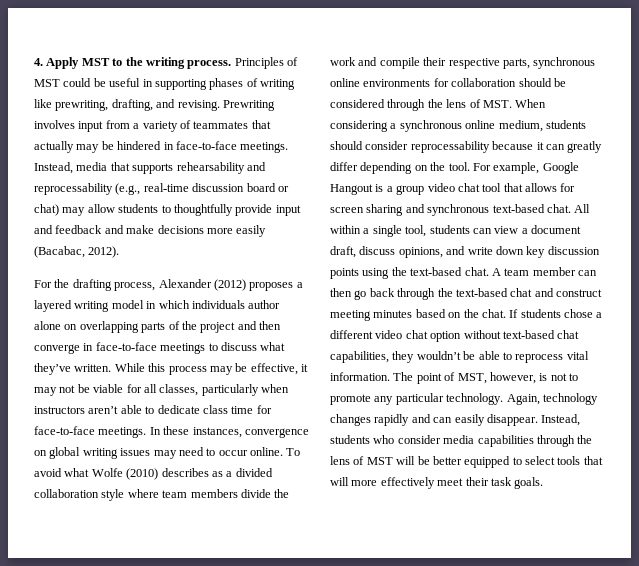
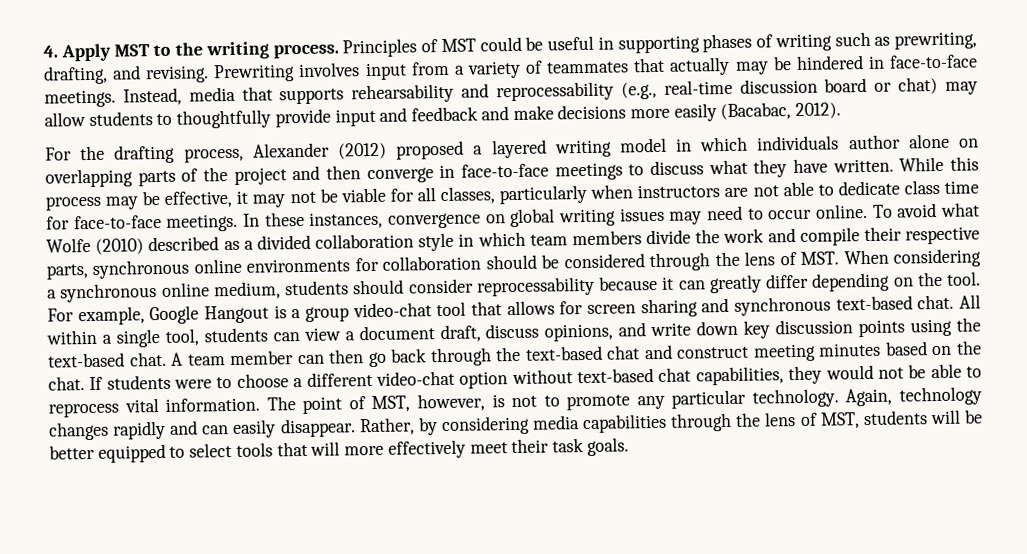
[34,99,52,108] like -> [834,31,891,47] such as
[249,282,294,291] proposes -> [396,140,465,160] proposed
[34,363,71,375] they’ve -> [753,158,828,178] they have
[88,406,119,414] aren’t -> [724,185,779,198] are not
[161,468,209,477] describes -> [148,236,220,252] described
[127,489,159,498] where -> [458,231,526,247] in which
[427,183,480,192] video chat -> [352,302,432,318] video-chat
[564,309,603,318] [330,330,428,339] chose a different video chat -> [174,370,455,389] were to choose a different video-chat
[416,351,461,360] wouldn’t -> [825,364,904,380] would not
[541,414,581,426] [330,435,441,444] Instead, students who consider -> [358,415,530,436] Rather, by considering
[366,457,393,465] MST -> [819,410,928,429] MST, students

